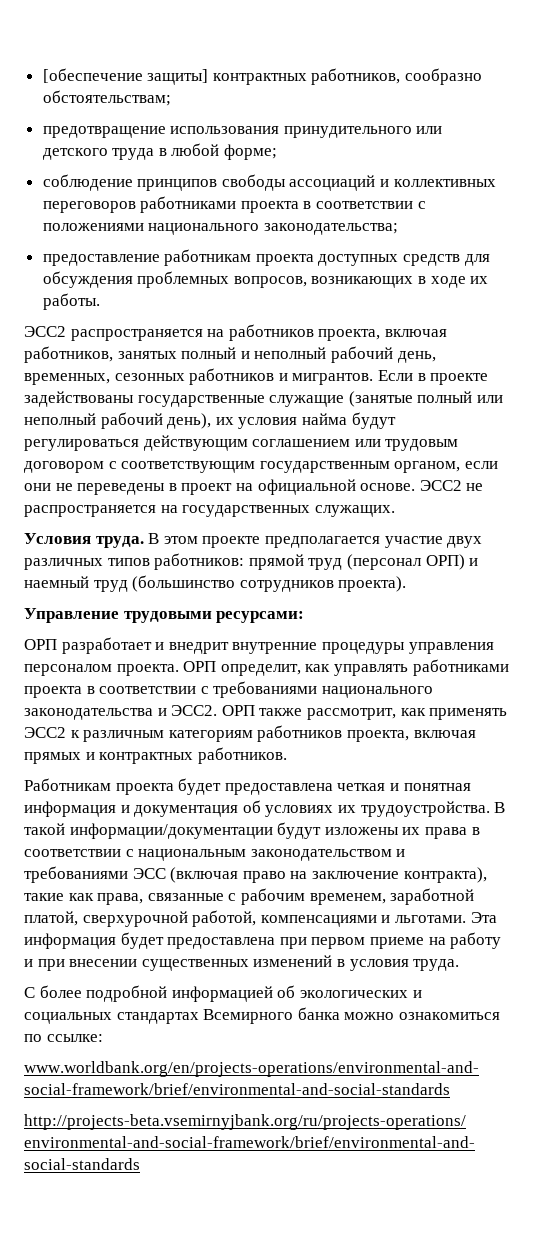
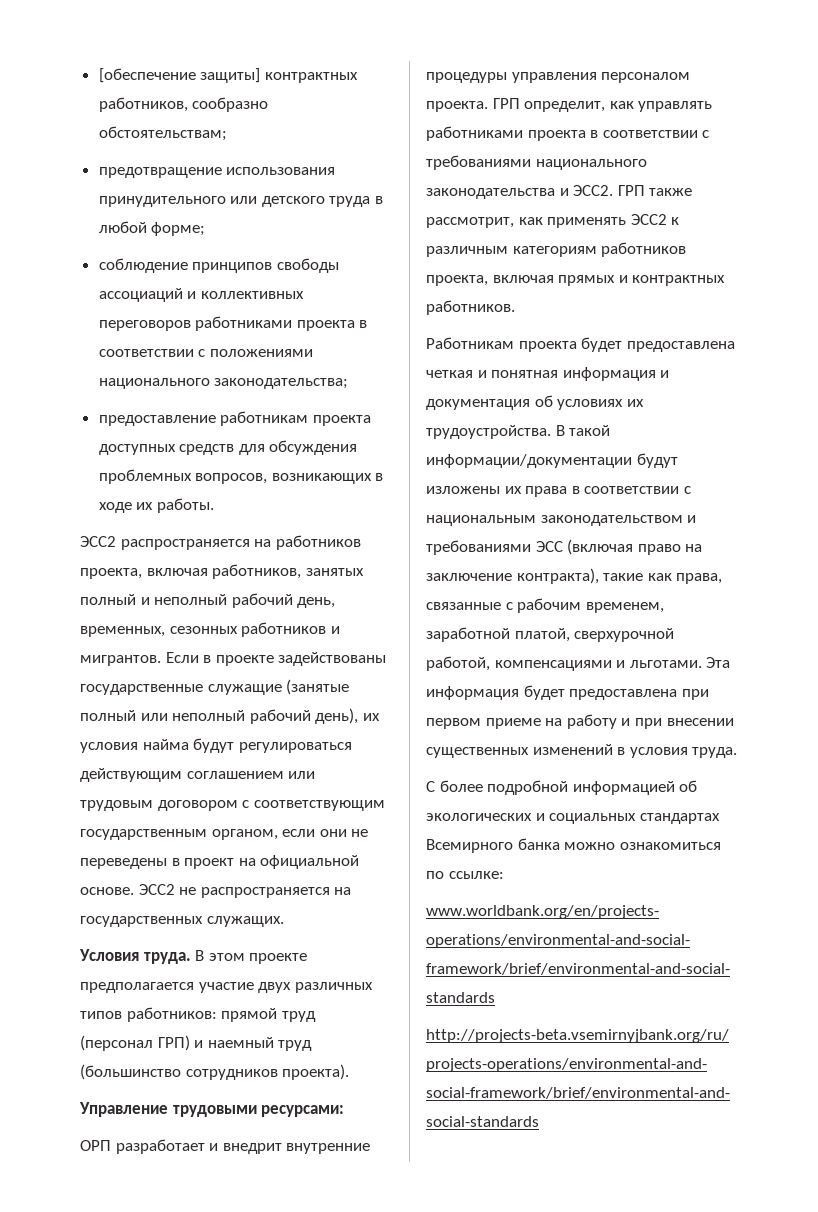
[425,554,465,570] ОРП) -> [157,1035,190,1051] ГРП)
[183,661,217,672] ОРП -> [492,98,520,109] ГРП
[221,705,255,716] ОРП -> [617,185,645,196] ГРП

